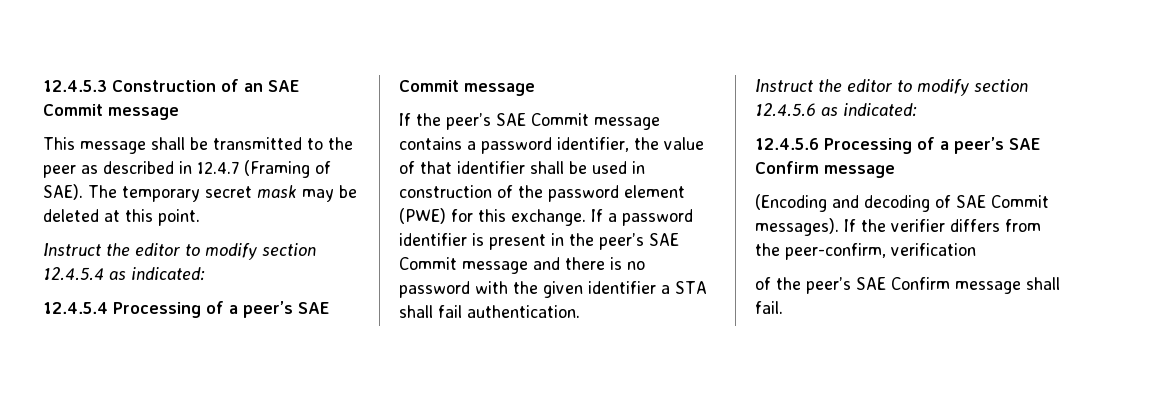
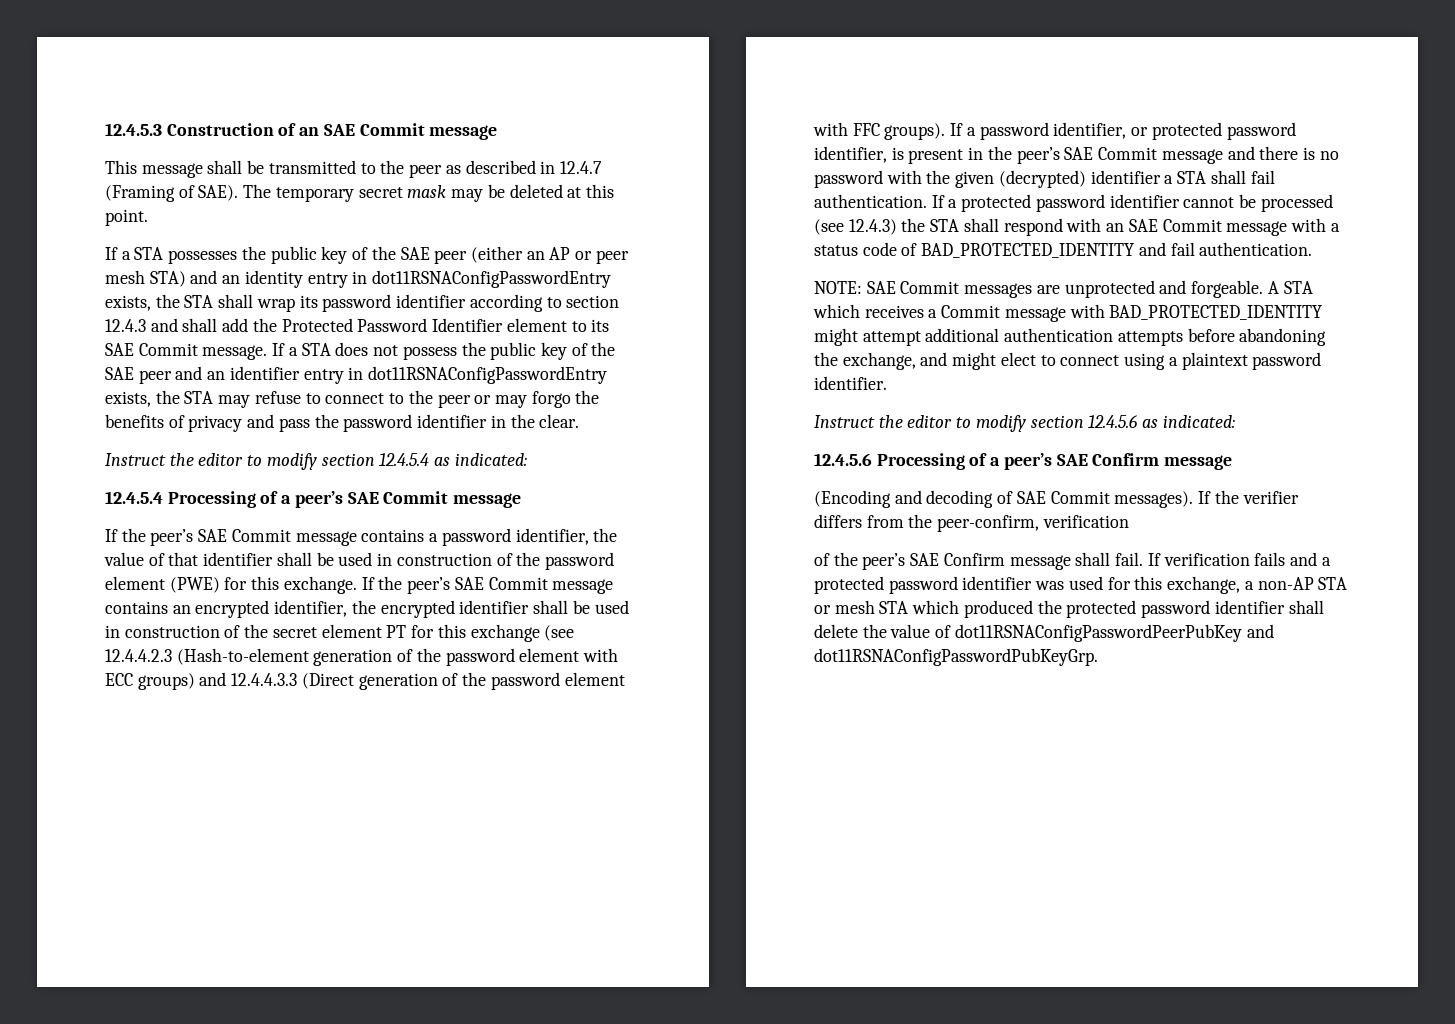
(200, 217) none -> [105,246,629,264] [105,270,612,288] [105,294,620,312] [105,318,610,332] [105,342,616,360] [105,366,608,384] [105,390,600,408] [105,414,580,432] // If a STA possesses the public key of the SAE peer (either an AP or peer mesh STA) and an identity entry in dot11RSNAConfigPasswordEntry exists, the STA shall wrap its password identifier according to section 12.4.3 and shall add the Protected Password Identifier element to its SAE Commit message. If a STA does not possess the public key of the SAE peer and an identifier entry in dot11RSNAConfigPasswordEntry exists, the STA may refuse to connect to the peer or may forgo the benefits of privacy and pass the password identifier in the clear.
[608,209,693,226] [399,233,467,246] a password identifier -> [378,576,614,594] [105,600,629,618] [105,624,575,642] [105,648,619,666] [105,672,625,690] [813,122,1296,140] [814,146,887,163] the peer’s SAE Commit message contains an encrypted identifier, the encrypted identifier shall be used in construction of the secret element PT for this exchange (see 12.4.4.2.3 (Hash-to-element generation of the password element with ECC groups) and 12.4.4.3.3 (Direct generation of the password element with FFC groups). If a password identifier, or protected password identifier,
(583, 289) none -> [998,170,1086,188] (decrypted)
(580, 311) none -> [931,194,1333,212] [814,218,1340,236] [814,242,1313,258] [814,280,1313,298] [813,304,1323,322] [814,328,1327,346] [814,352,1322,370] [814,376,887,390] If a protected password identifier cannot be processed (see 12.4.3) the STA shall respond with an SAE Commit message with a status code of BAD_PROTECTED_IDENTITY and fail authentication. // NOTE: SAE Commit messages are unprotected and forgeable. A STA which receives a Commit message with BAD_PROTECTED_IDENTITY might attempt additional authentication attempts before abandoning the exchange, and might elect to connect using a plaintext password identifier.
(783, 307) none -> [1147,552,1331,566] [814,576,1348,594] [814,600,1324,618] [814,624,1274,642] [814,648,1098,666] If verification fails and a protected password identifier was used for this exchange, a non-AP STA or mesh STA which produced the protected password identifier shall delete the value of dot11RSNAConfigPasswordPeerPubKey and dot11RSNAConfigPasswordPubKeyGrp.

